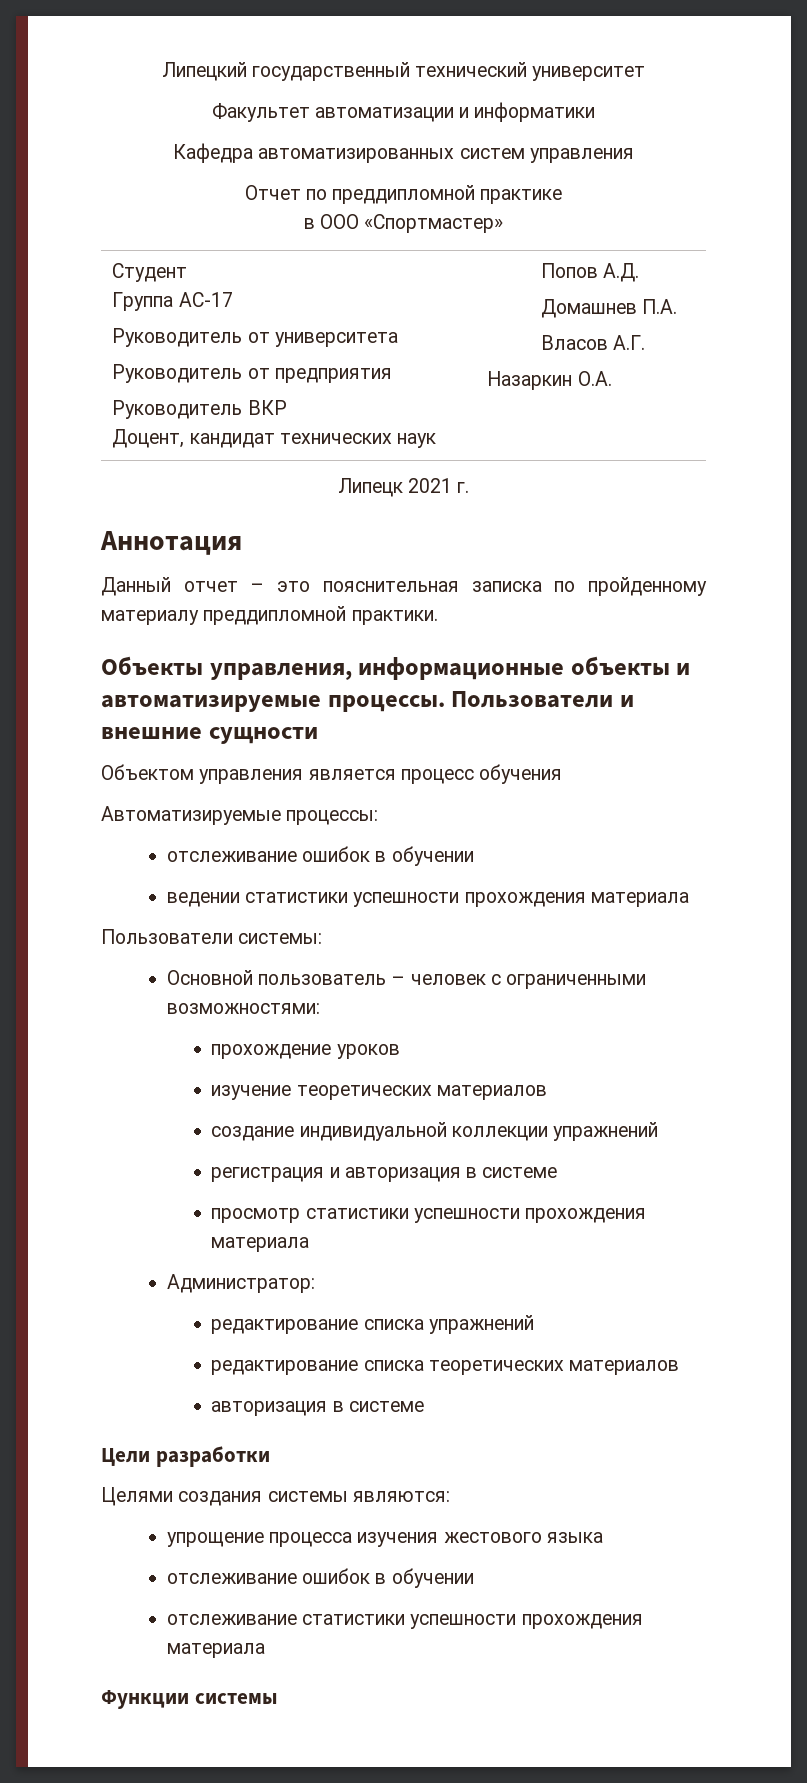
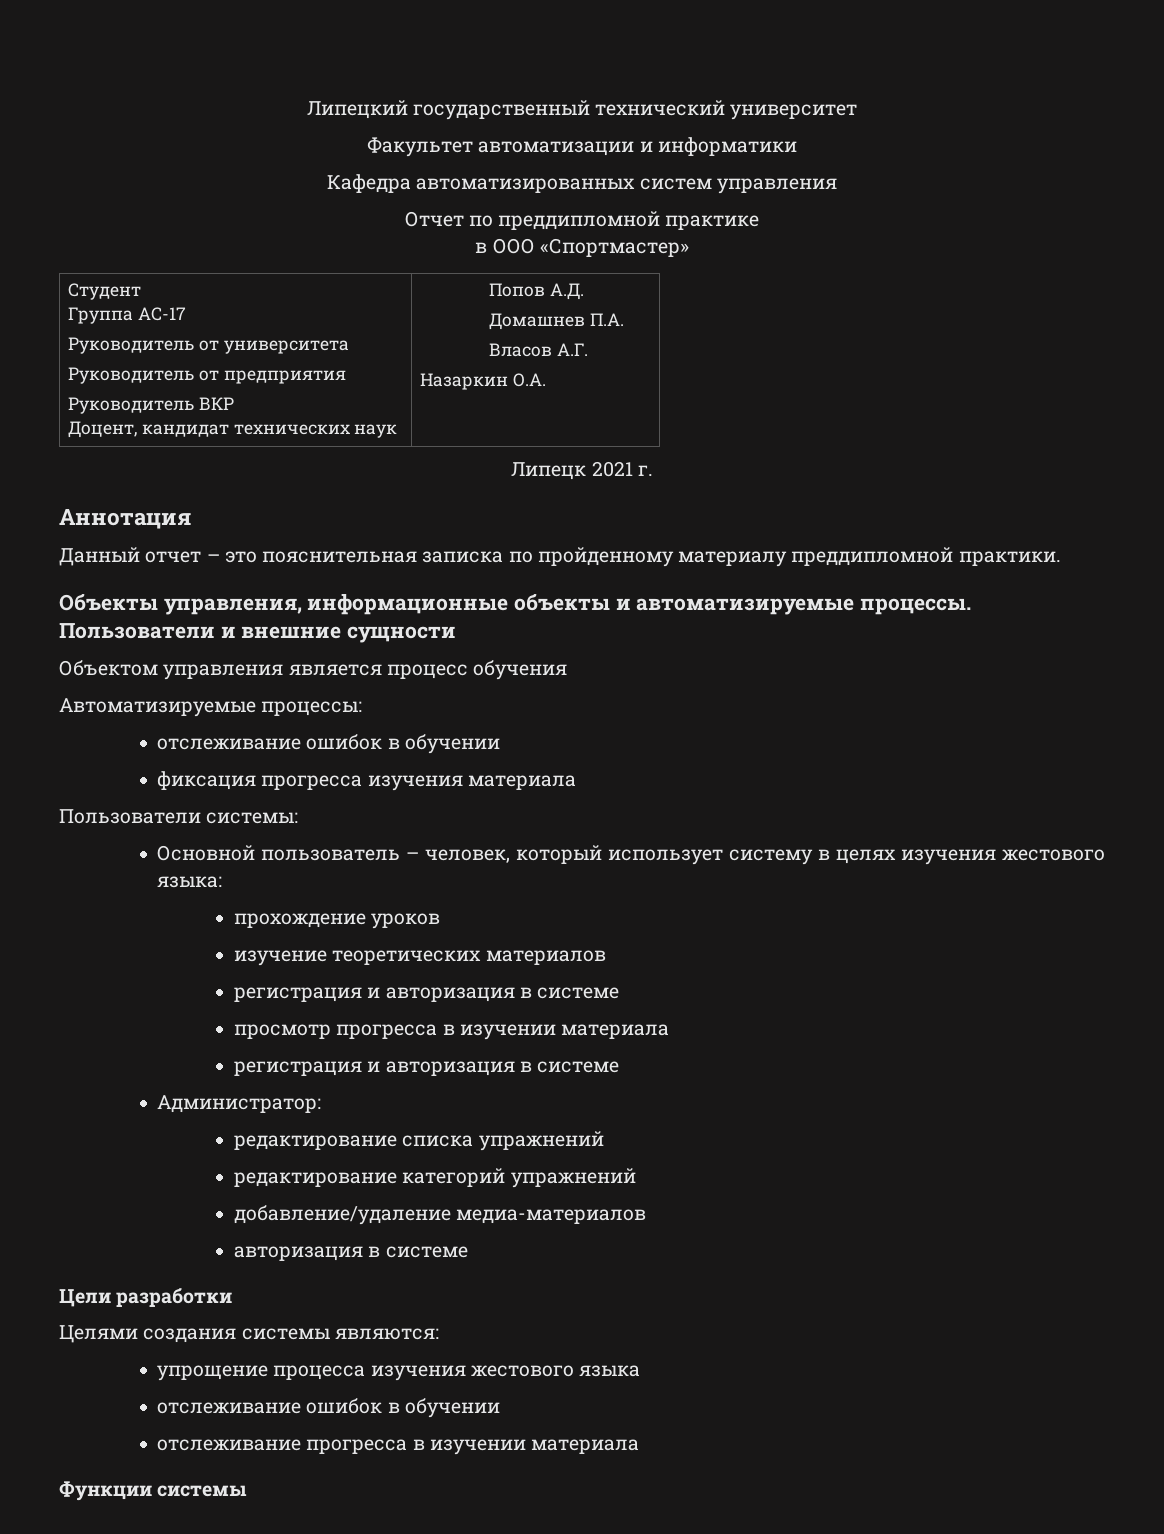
[166,892,586,907] ведении статистики успешности прохождения -> [157,771,463,791] фиксация прогресса изучения
[410,974,647,989] [166,1003,320,1014] человек с ограниченными возможностями: -> [425,845,1106,865] [157,876,223,888] человек, который использует систему в целях изучения жестового языка:
[211,1122,659,1141] // создание индивидуальной коллекции упражнений -> (606, 957) none
[305,1208,647,1223] [211,1237,310,1252] статистики успешности прохождения материала -> [336,1024,670,1040] [233,1061,620,1076] прогресса в изучении материала // регистрация и авторизация в системе
[363,1360,680,1375] списка теоретических материалов -> [402,1168,636,1188] [233,1205,647,1225] категорий упражнений // добавление/удаление медиа-материалов
[302,1614,643,1629] статистики успешности прохождения -> [306,1439,527,1455] прогресса в изучении

